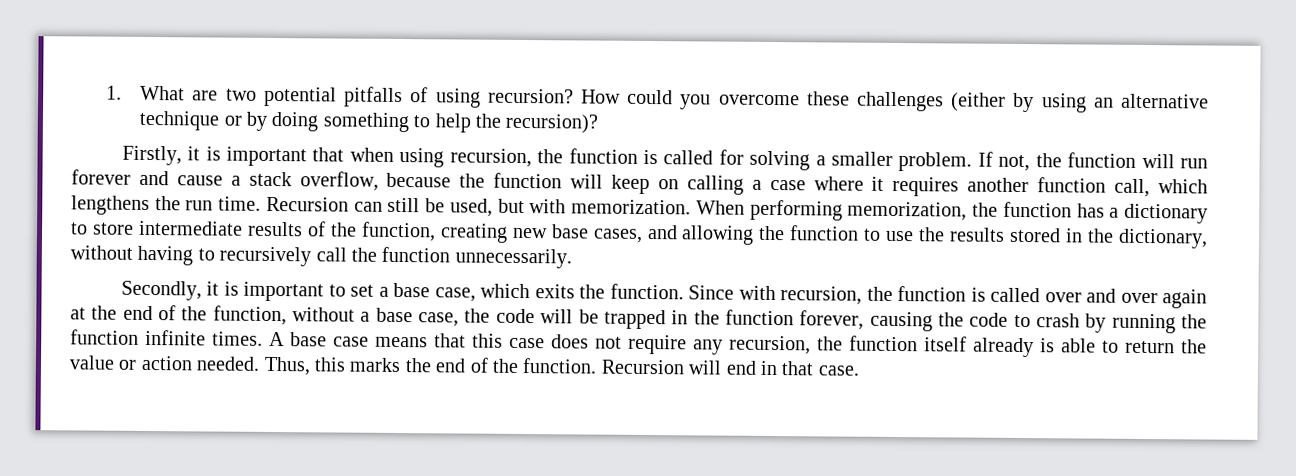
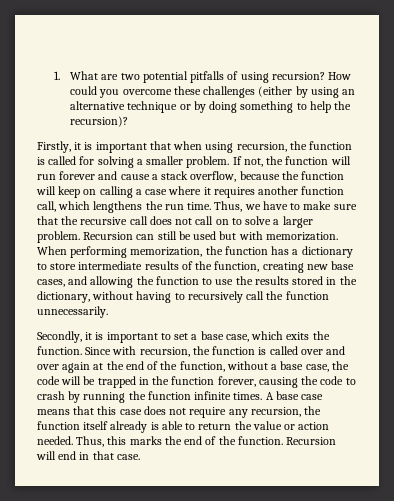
(262, 203) none -> [214,201,357,212] [37,216,313,228] [37,231,80,243] Thus, we have to make sure that the recursive call does not call on to solve a larger problem.
[449,198,493,217] used, -> [193,231,217,240] used

